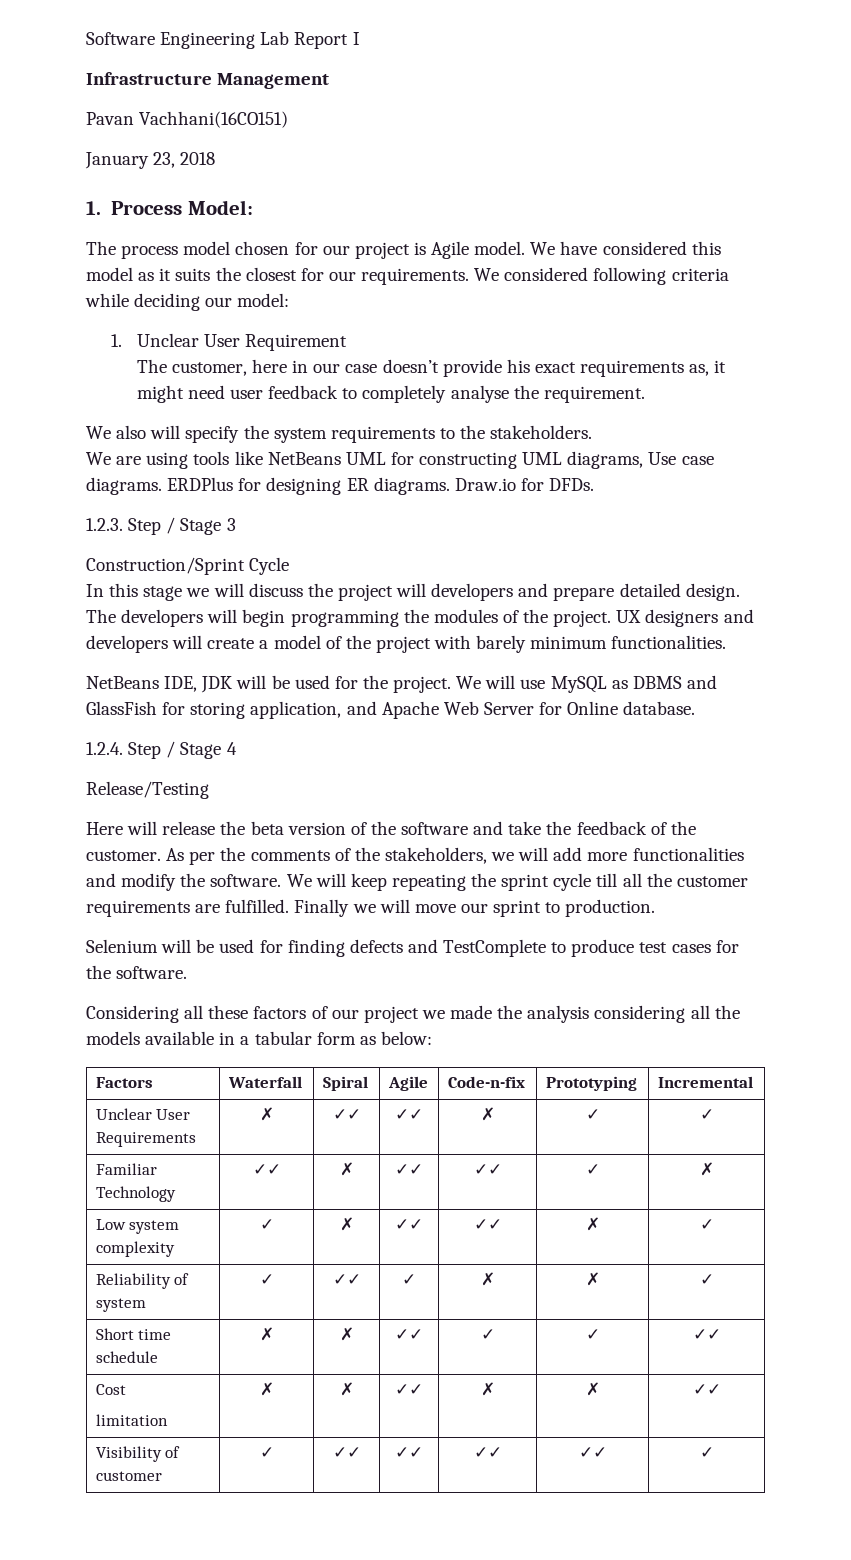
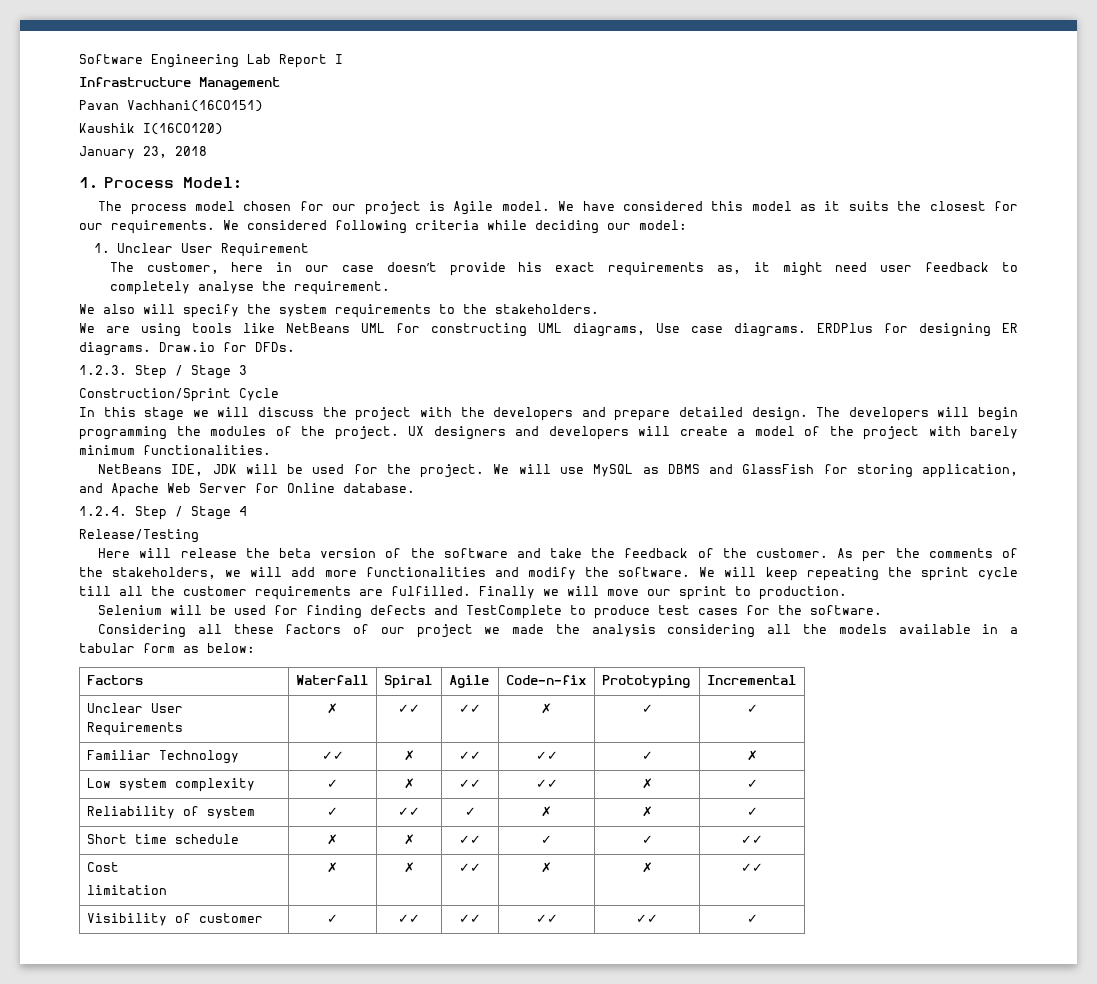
(289, 119) none -> [79,123,223,135] // Kaushik I(16CO120)
[396,583,427,597] will -> [419,407,485,417] with the

